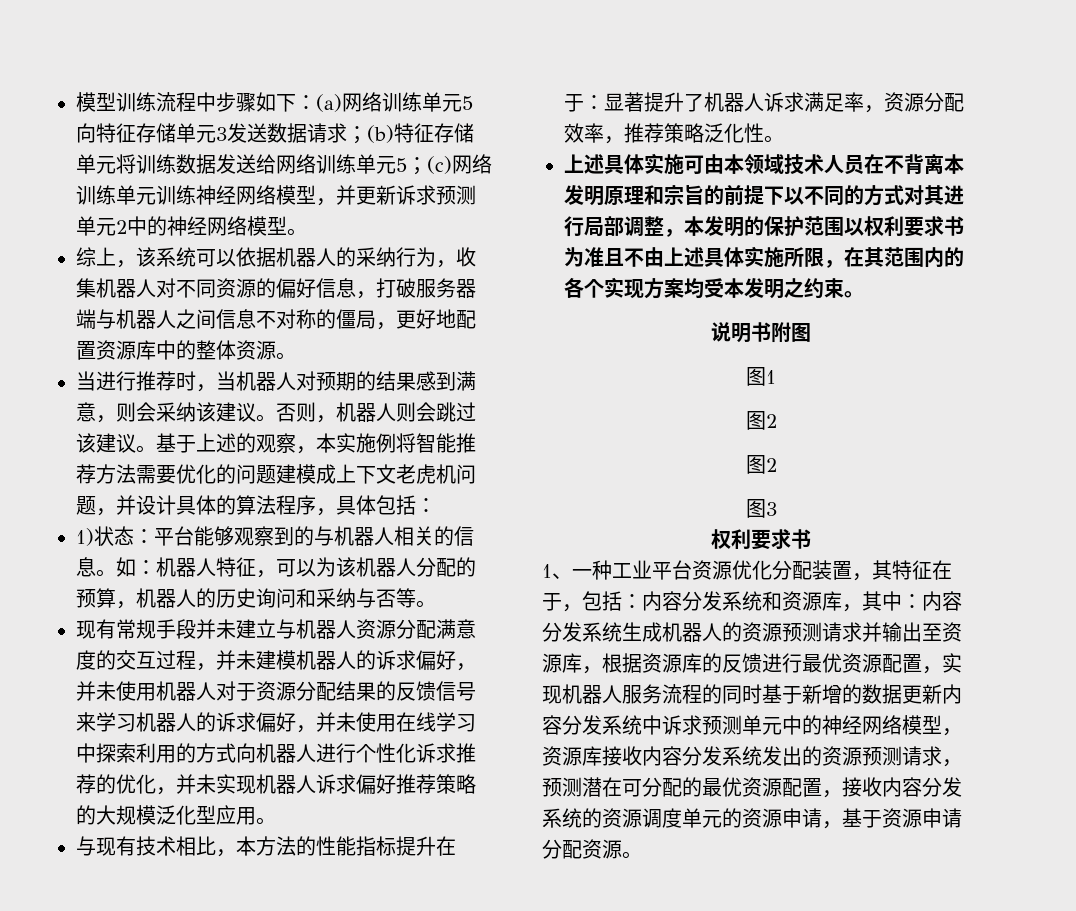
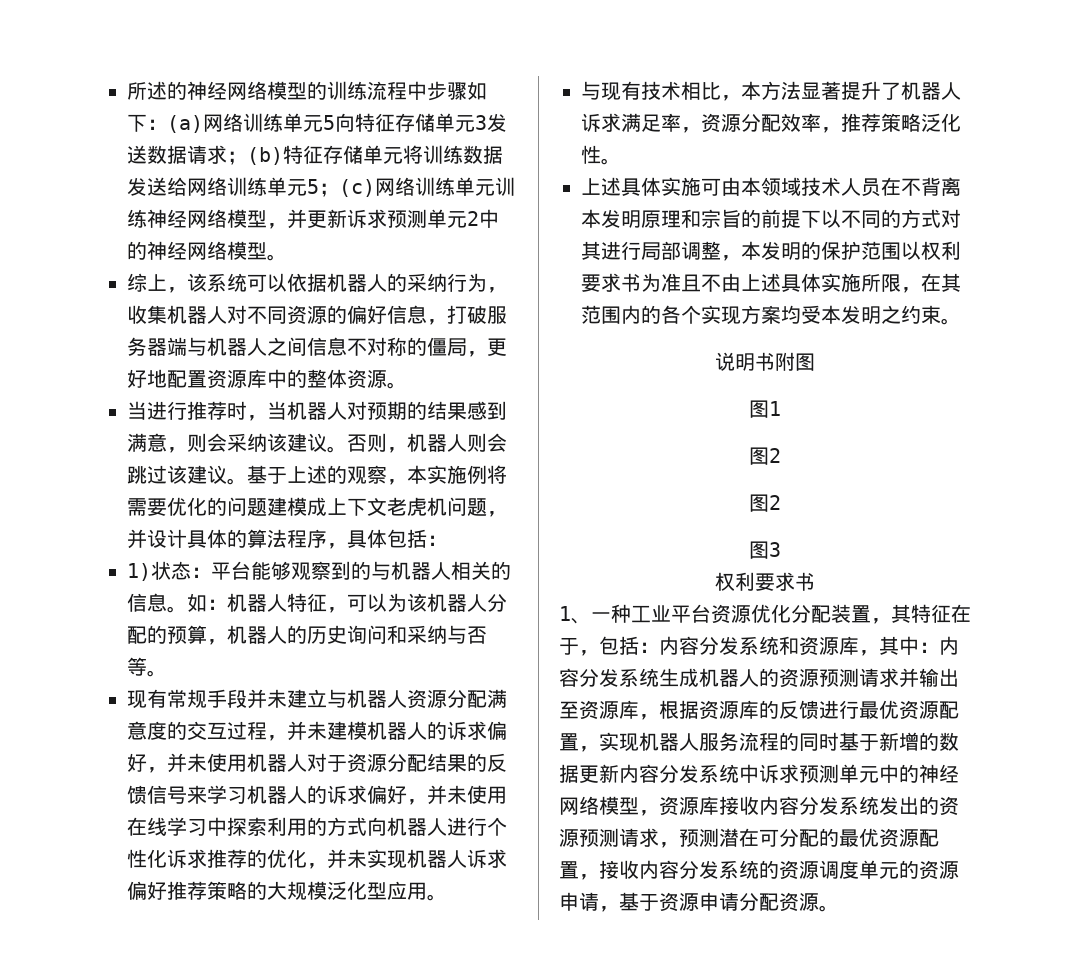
[76,92,116,112] 模型 -> [127,81,327,100] 所述的神经网络模型的
[416,433,476,453] [76,464,136,484] 智能推荐方法 -> (507, 474) none
[296,836,456,856] [564,94,604,112] 的性能指标提升在于： -> (801, 90) none

